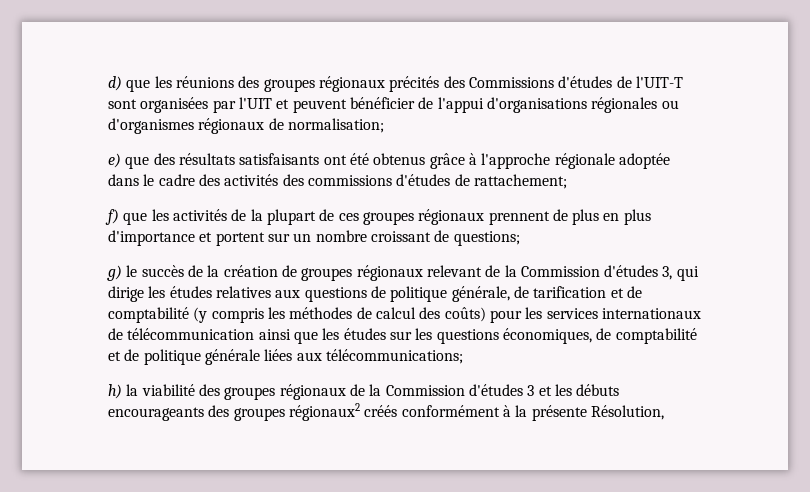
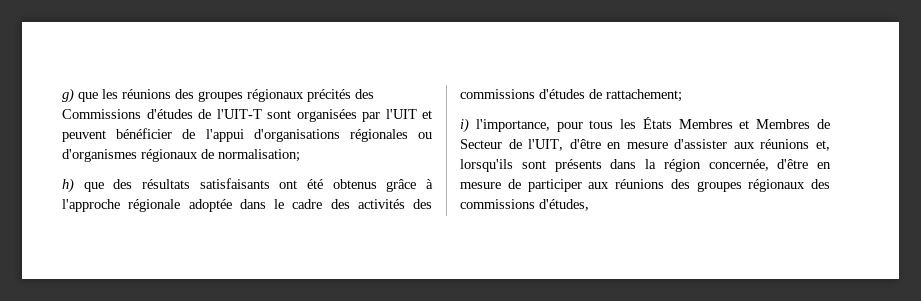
[108,76,122,91] d) -> [62,88,74,103] g)
[108,153,121,168] e) -> [62,178,74,193] h)
[105,209,651,225] [108,230,520,246] [107,265,699,281] [108,286,642,302] [108,307,701,323] [108,328,697,344] [108,349,463,365] [108,384,620,400] [108,403,664,421] f) que les activités de la plupart de ces groupes régionaux prennent de plus en plus d'importance et portent sur un nombre croissant de questions; // g) le succès de la création de groupes régionaux relevant de la Commission d'études 3, qui dirige les études relatives aux questions de politique générale, de tarification et de comptabilité (y compris les méthodes de calcul des coûts) pour les services internationaux de télécommunication ainsi que les études sur les questions économiques, de comptabilité et de politique générale liées aux télécommunications; // h) la viabilité des groupes régionaux de la Commission d'études 3 et les débuts encourageants des groupes régionaux2 créés conformément à la présente Résolution, -> [460,117,830,133] [460,139,830,151] [460,159,831,172] [460,179,830,192] [460,199,589,211] i) l'importance, pour tous les États Membres et Membres de Secteur de l'UIT, d'être en mesure d'assister aux réunions et, lorsqu'ils sont présents dans la région concernée, d'être en mesure de participer aux réunions des groupes régionaux des commissions d'études,

